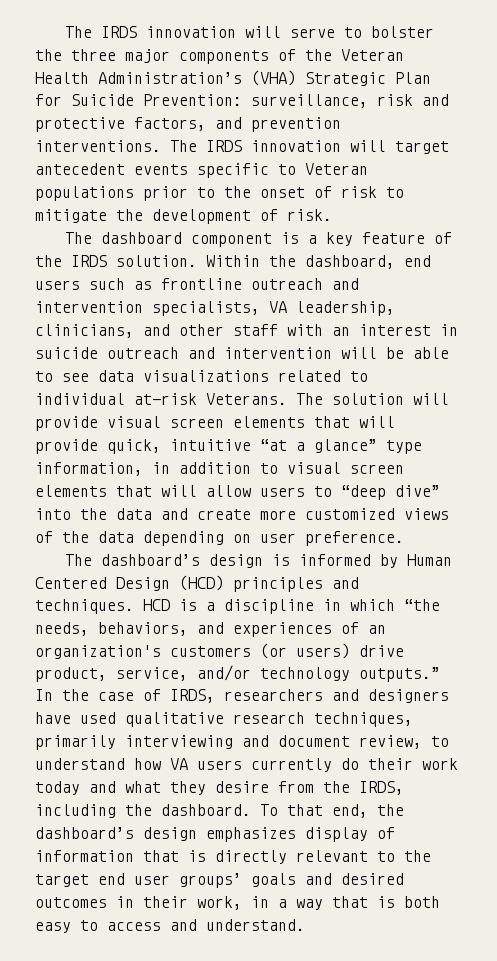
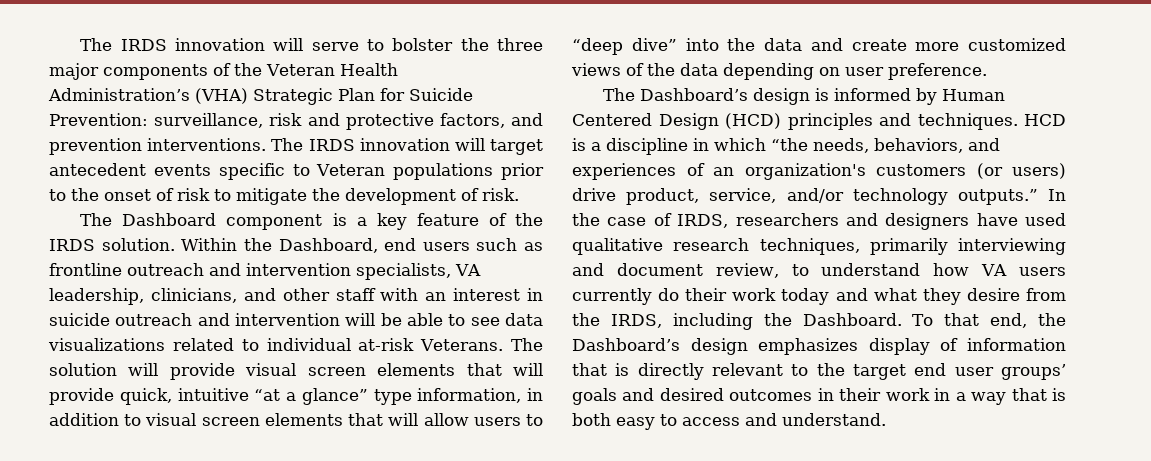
[101,232,183,244] dashboard -> [122,213,217,226] Dashboard
[305,255,395,269] dashboard, -> [278,238,378,253] Dashboard,
[101,554,201,566] dashboard’s -> [640,88,749,101] Dashboard’s
[161,804,251,816] dashboard. -> [802,313,902,326] Dashboard.
[35,827,134,839] dashboard’s -> [572,338,680,351] Dashboard’s
[197,896,242,910] work, -> [885,388,930,401] work

